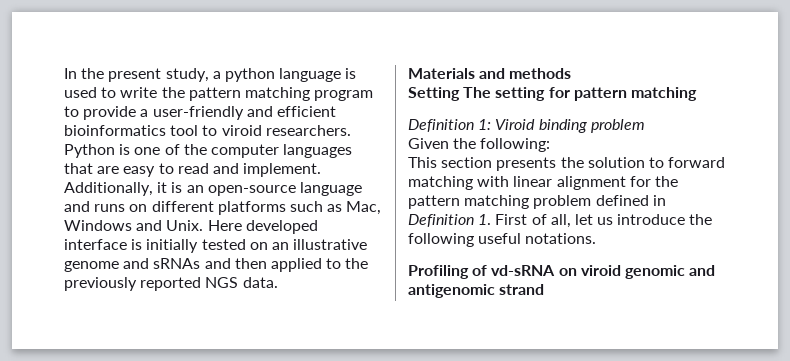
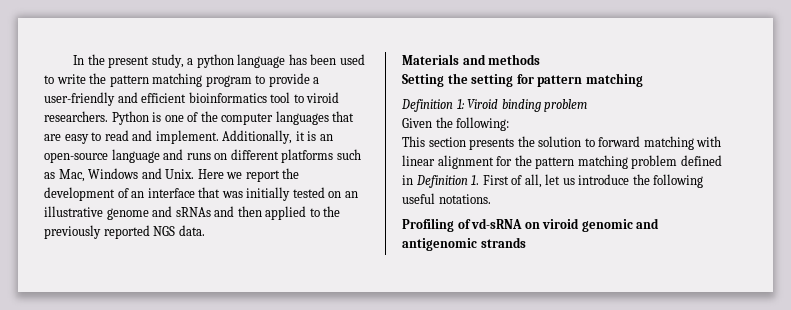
[345,68,357,79] is -> [288,54,337,65] has been
[245,220,318,234] [64,239,143,250] developed interface is -> [226,168,300,182] [44,187,243,201] we report the development of an interface that was
[463,87,492,98] The -> [447,73,468,84] the
[499,284,545,295] strand -> [480,237,526,248] strands

